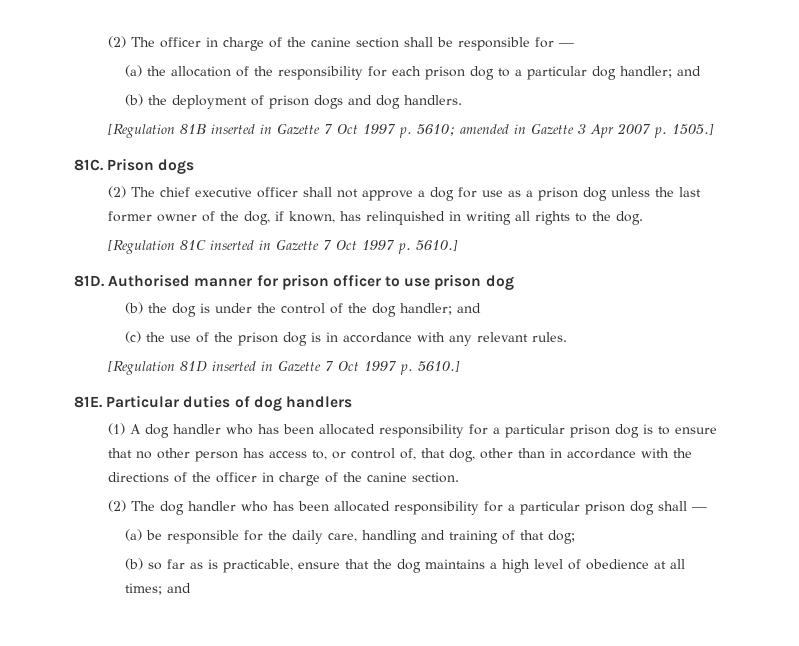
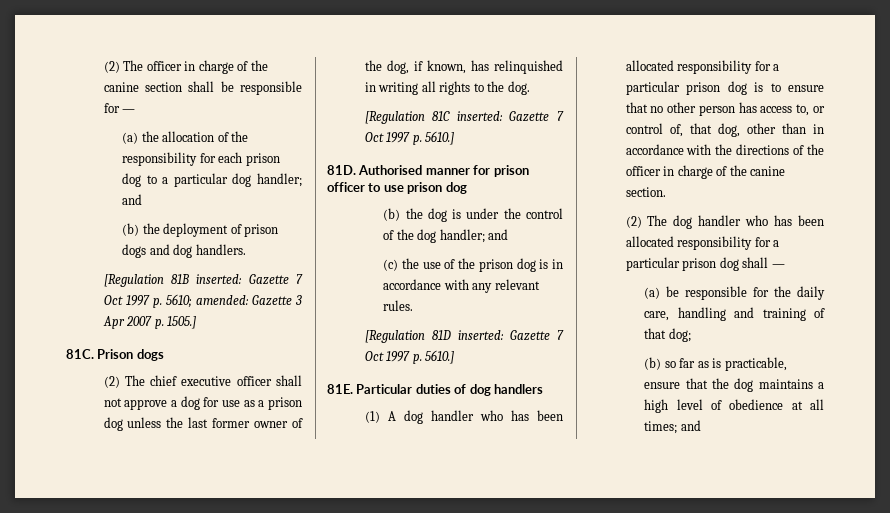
[210,124,272,134] inserted in -> [196,274,243,284] inserted:
[459,124,526,134] amended in -> [195,295,249,305] amended:
[209,240,271,250] inserted in -> [456,111,503,121] inserted:
[211,361,273,371] inserted in -> [457,330,504,340] inserted:

